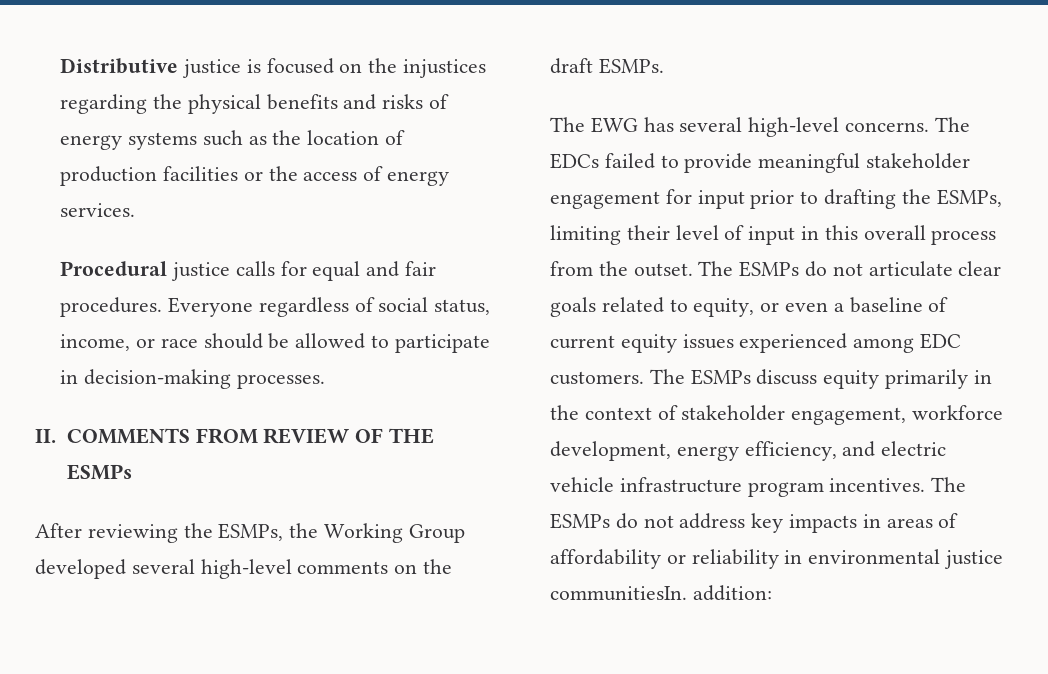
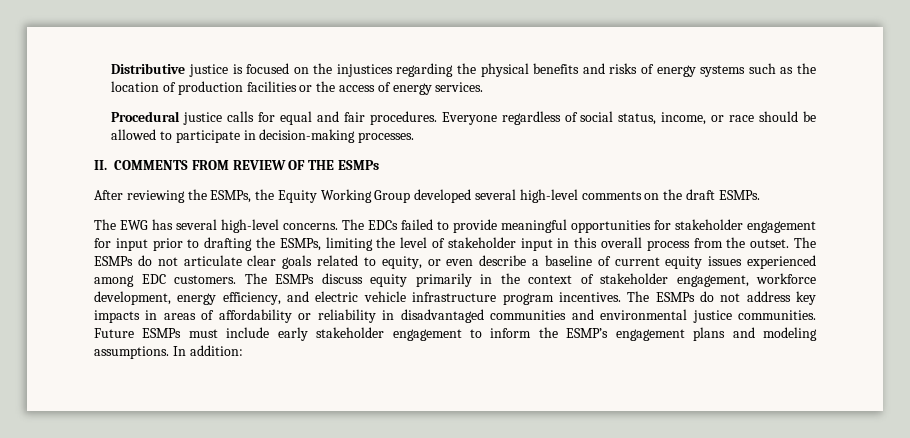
(319, 530) none -> [277,190,317,203] Equity
(861, 163) none -> [571,220,671,233] opportunities for
[626,225,670,240] their -> [376,237,396,248] the
(745, 232) none -> [447,237,516,248] stakeholder
(829, 307) none -> [479,255,527,266] describe
[808,549,1004,569] [550,586,687,601] environmental justice communitiesIn. -> [400,309,816,323] [94,327,818,341] [94,346,186,359] disadvantaged communities and environmental justice communities. Future ESMPs must include early stakeholder engagement to inform the ESMP’s engagement plans and modeling assumptions. In

